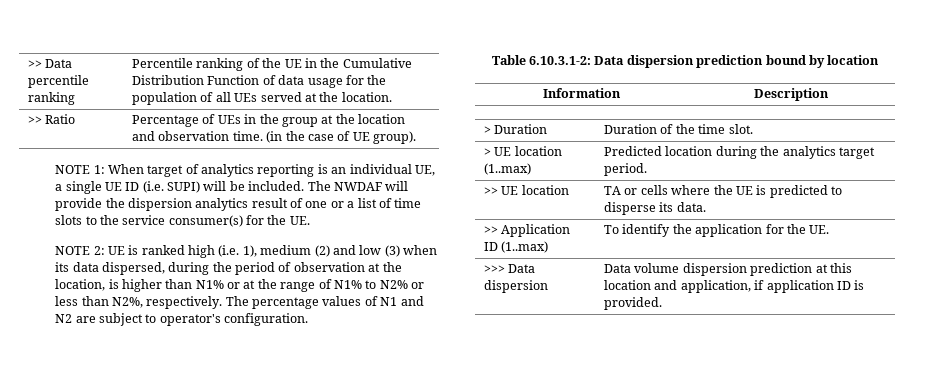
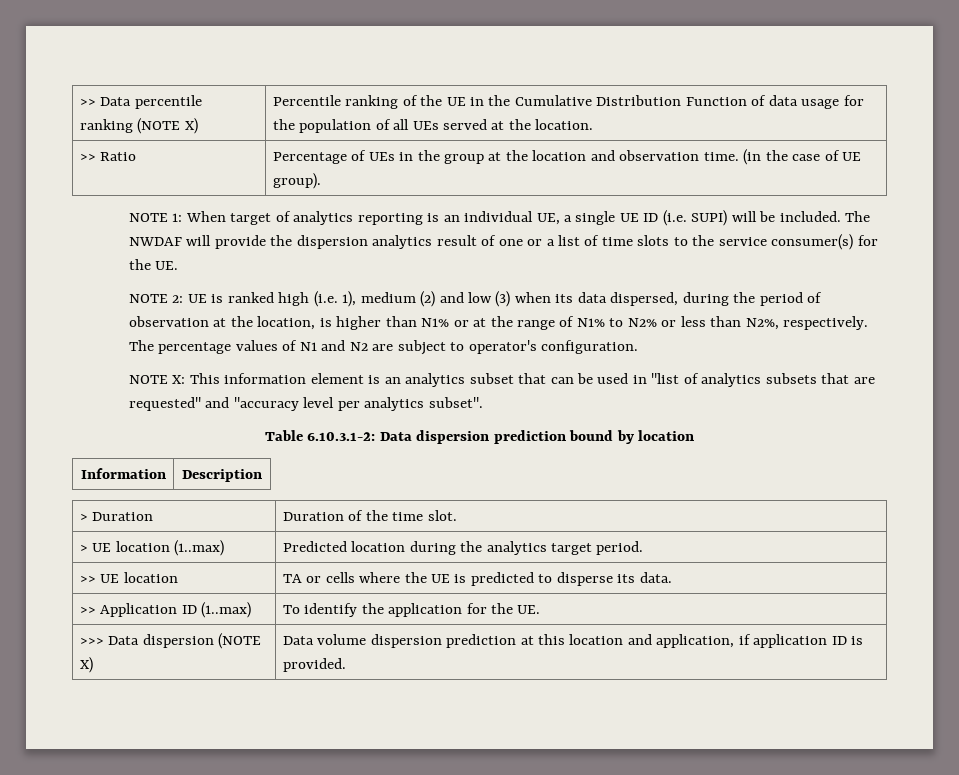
(76, 98) none -> [137,118,198,134] (NOTE X)
(309, 319) none -> [128,373,875,387] [128,397,483,411] // NOTE X: This information element is an analytics subset that can be used in "list of analytics subsets that are requested" and "accuracy level per analytics subset".
(549, 286) none -> [218,633,262,649] [79,657,93,673] (NOTE X)

